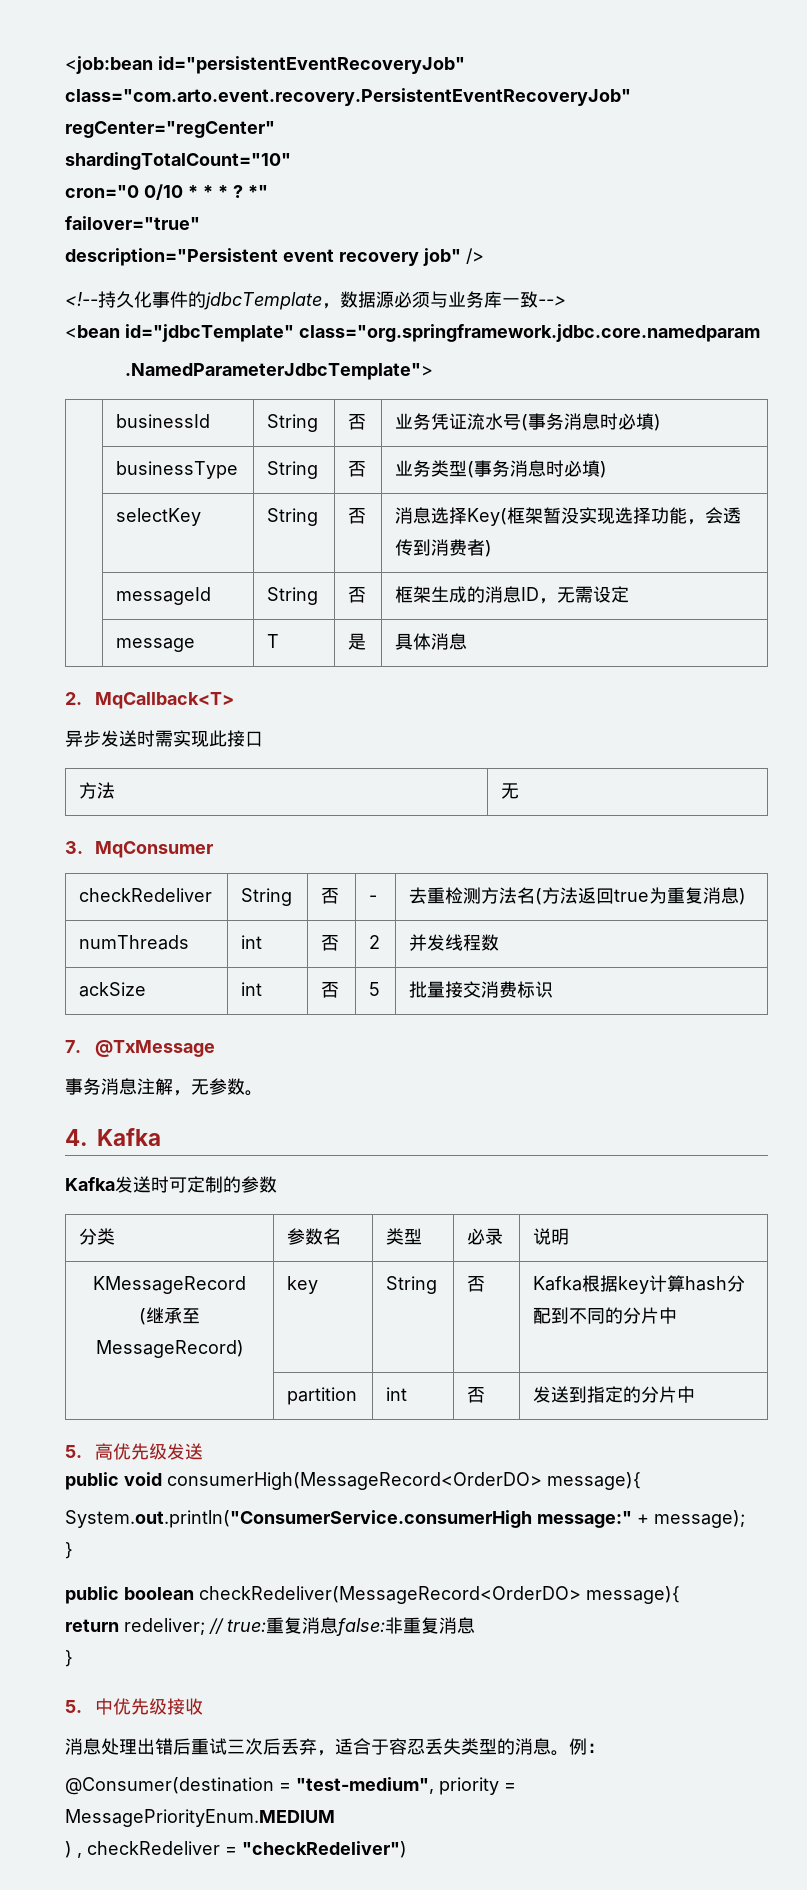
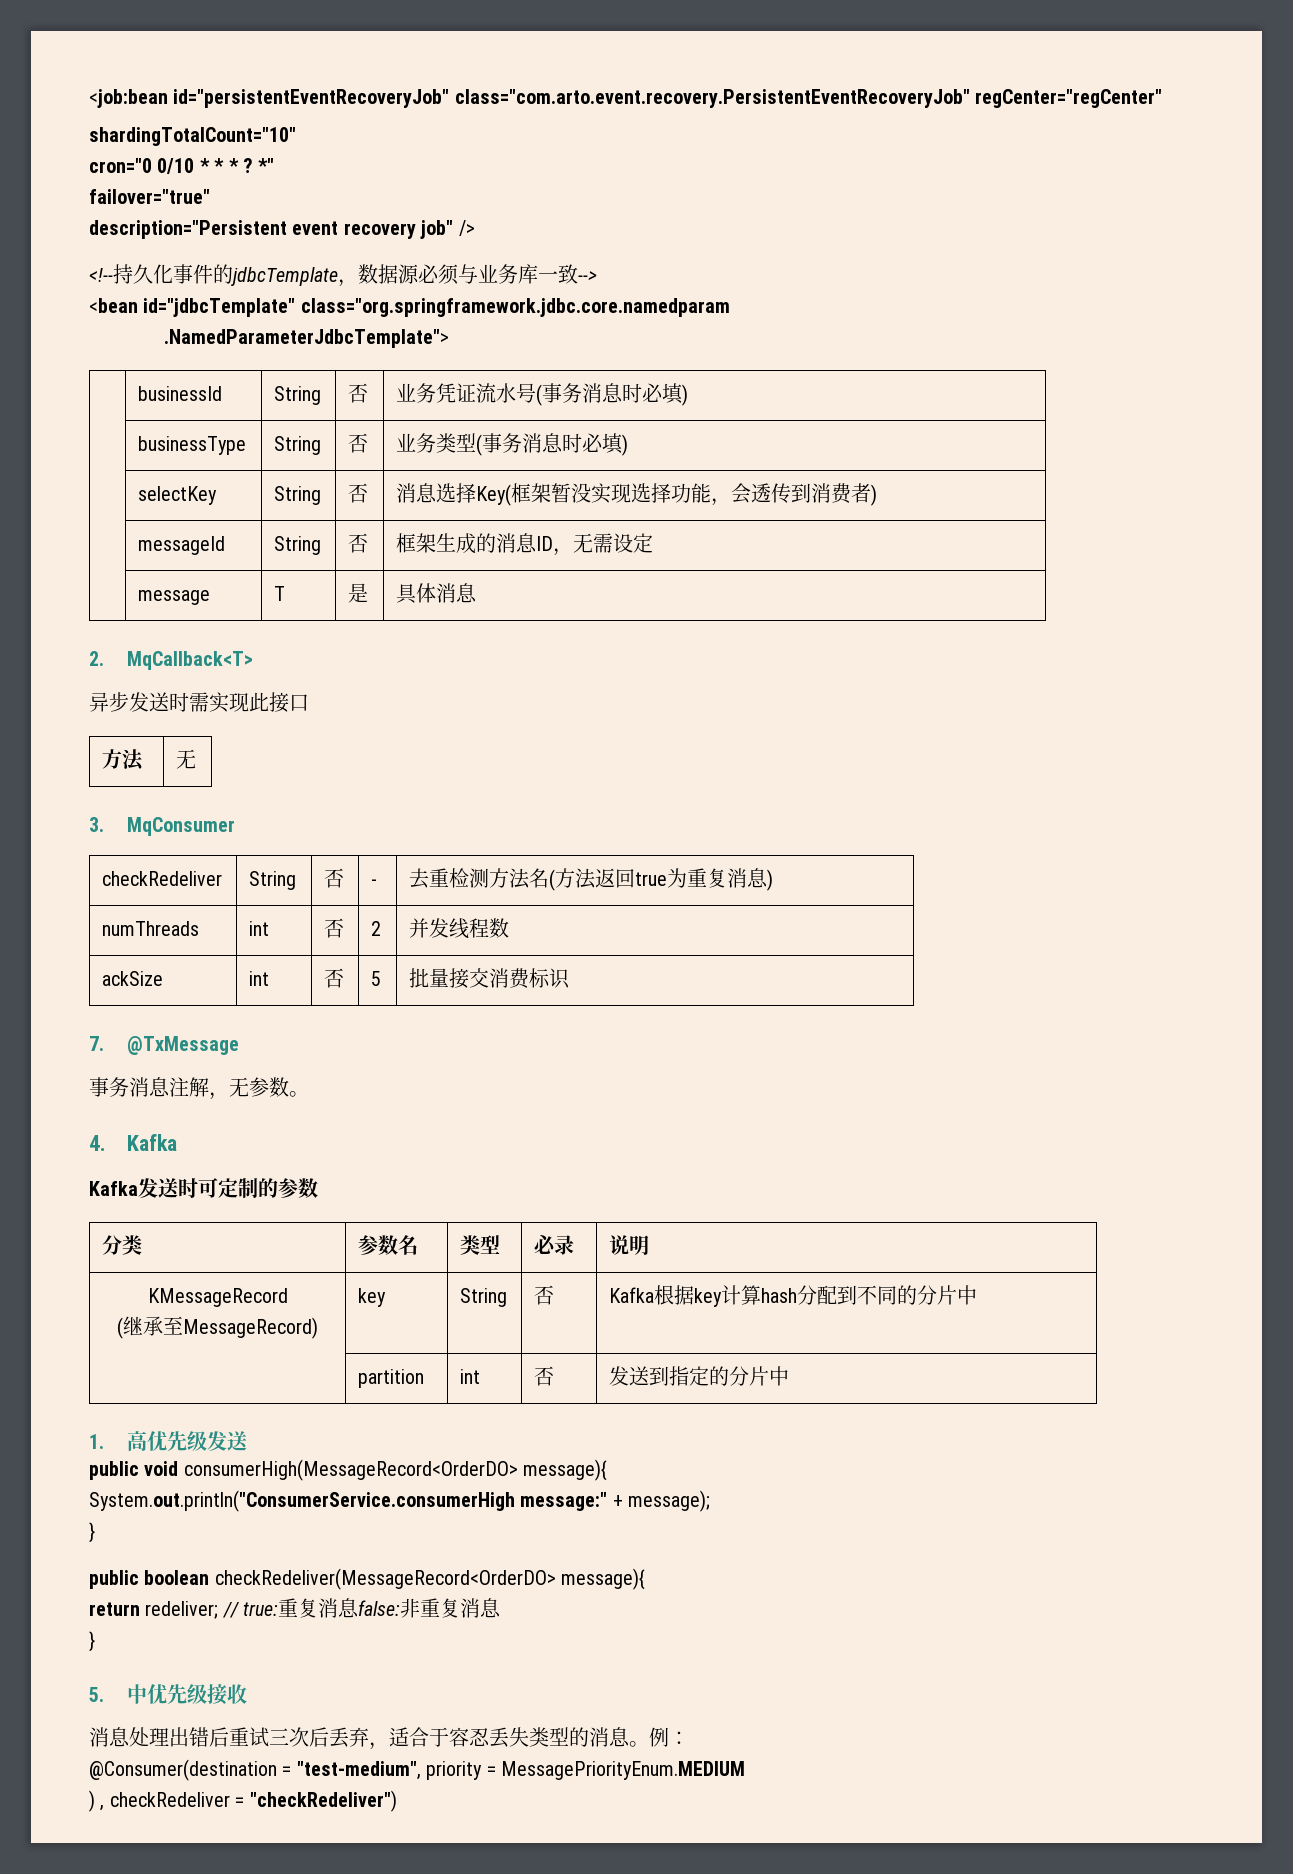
[65,1445,82,1458] 5. -> [89,1434,104,1449] 1.

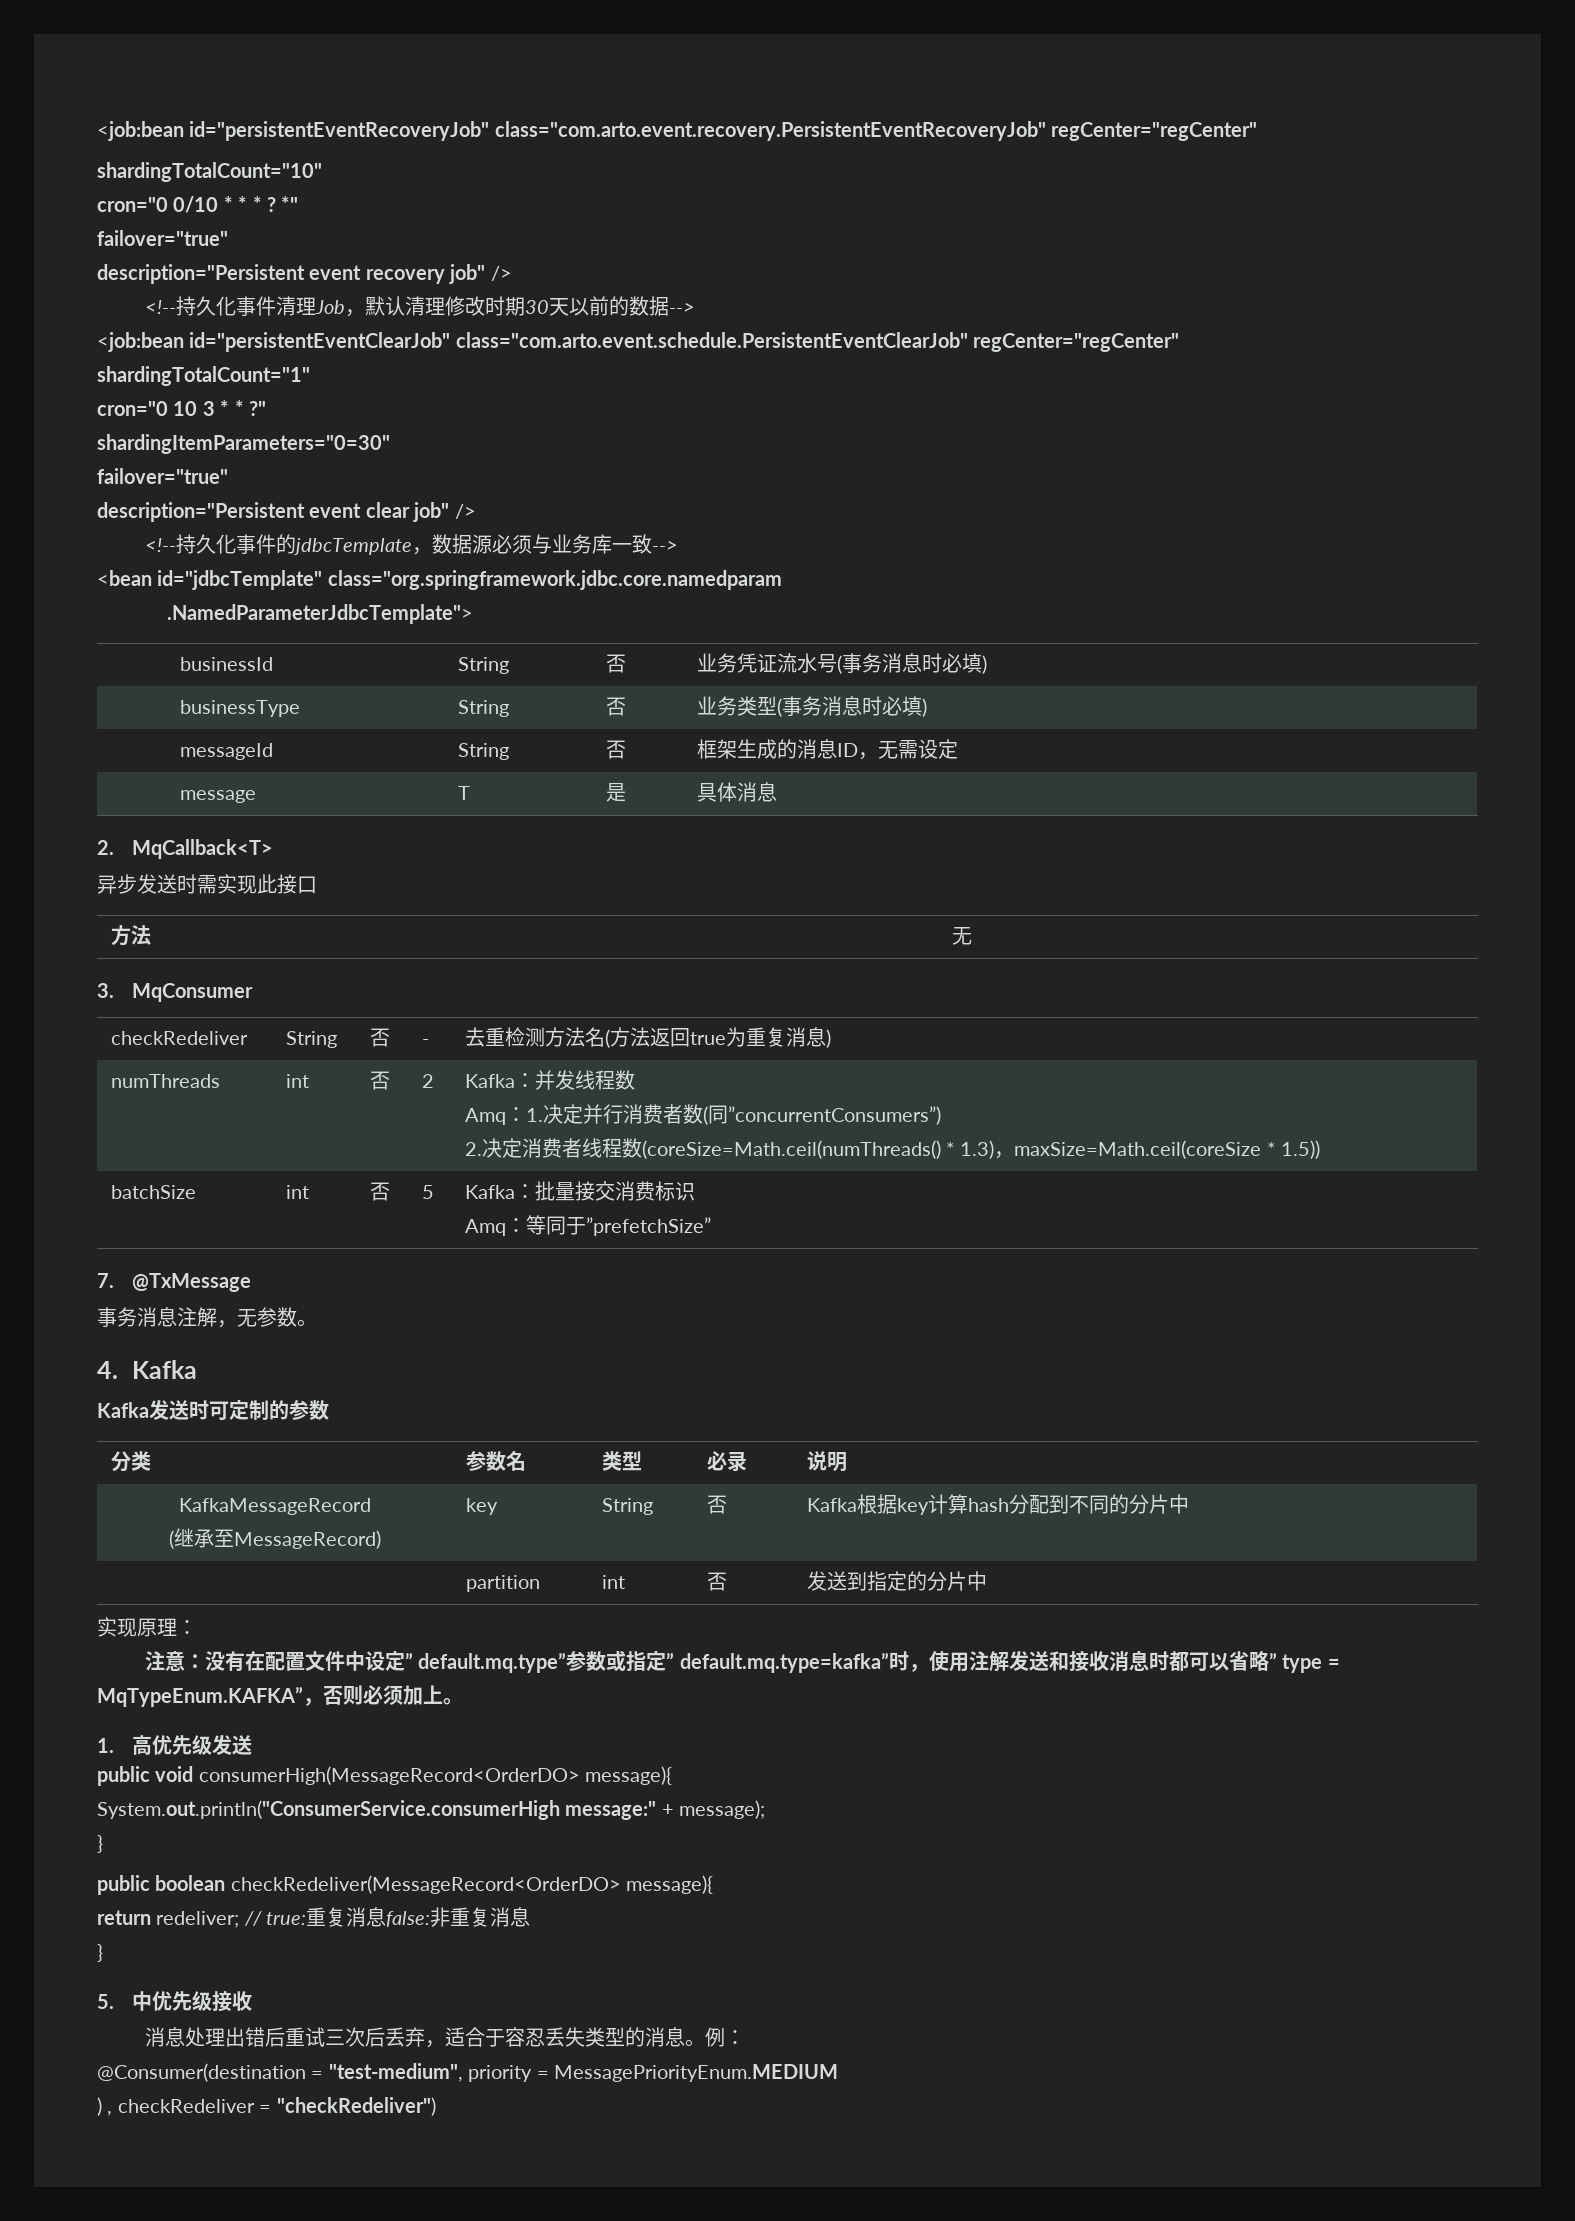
(475, 228) none -> [144,296,695,317] [97,332,1180,352] [97,366,310,386] [97,400,266,416] [97,434,390,454] [97,468,228,484] [97,502,476,522] // <!--持久化事件清理Job，默认清理修改时期30天以前的数据--> // <job:bean id="persistentEventClearJob" class="com.arto.event.schedule.PersistentEventClearJob" regCenter="regCenter" // shardingTotalCount="1" // cron="0 10 3 * * ?" // shardingItemParameters="0=30" // failover="true" // description="Persistent event clear job" />
[138,486,218,505] [274,486,322,505] [348,483,369,503] [396,483,878,506] // | selectKey | String | 否 | 消息选择Key(框架暂没实现选择功能，会透传到消费者) -> (927, 707) none
(382, 928) none -> [464,1073,535,1088] Kafka：
[102,971,164,986] // ackSize -> [464,1104,941,1125] [464,1138,1321,1159] [110,1185,196,1199] // Amq：1.决定并行消费者数(同”concurrentConsumers”) // 2.决定消费者线程数(coreSize=Math.ceil(numThreads() * 1.3)，maxSize=Math.ceil(coreSize * 1.5)) // batchSize
(382, 978) none -> [464,1184,535,1199] Kafka：
(571, 978) none -> [464,1215,711,1236] // Amq：等同于”prefetchSize”
[147,1288,288,1307] KMessageRecord -> [179,1498,371,1515] KafkaMessageRecord
(790, 1376) none -> [97,1617,197,1637] [144,1650,1340,1673] [97,1685,463,1707] // 实现原理： // 注意：没有在配置文件中设定” default.mq.type”参数或指定” default.mq.type=kafka”时，使用注解发送和接收消息时都可以省略” type = MqTypeEnum.KAFKA”，否则必须加上。

